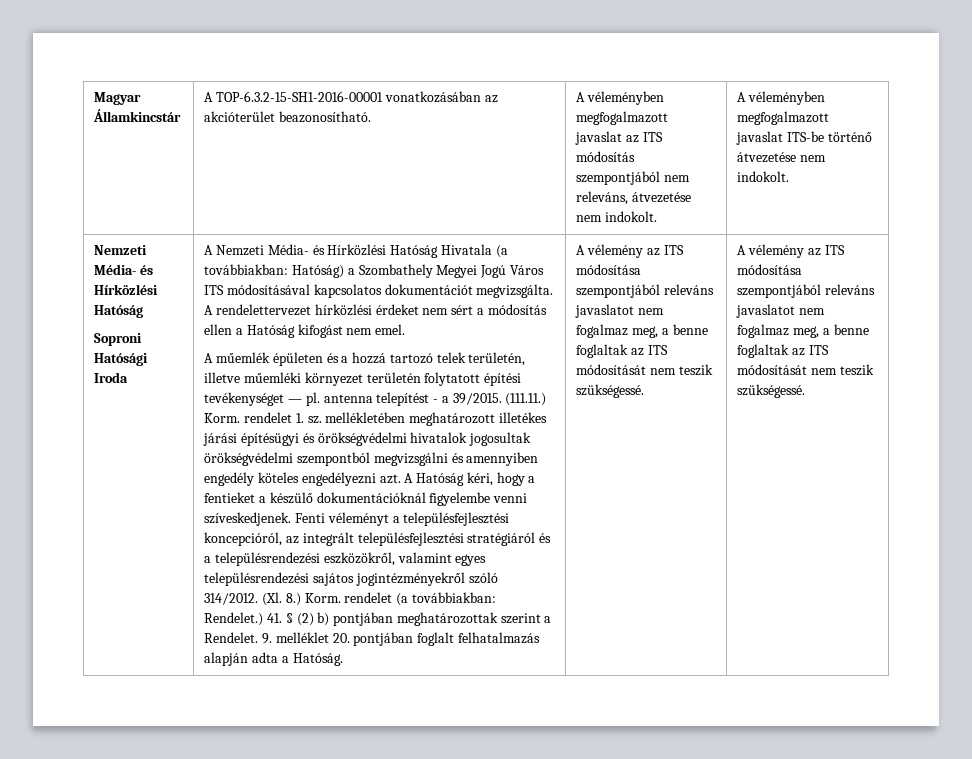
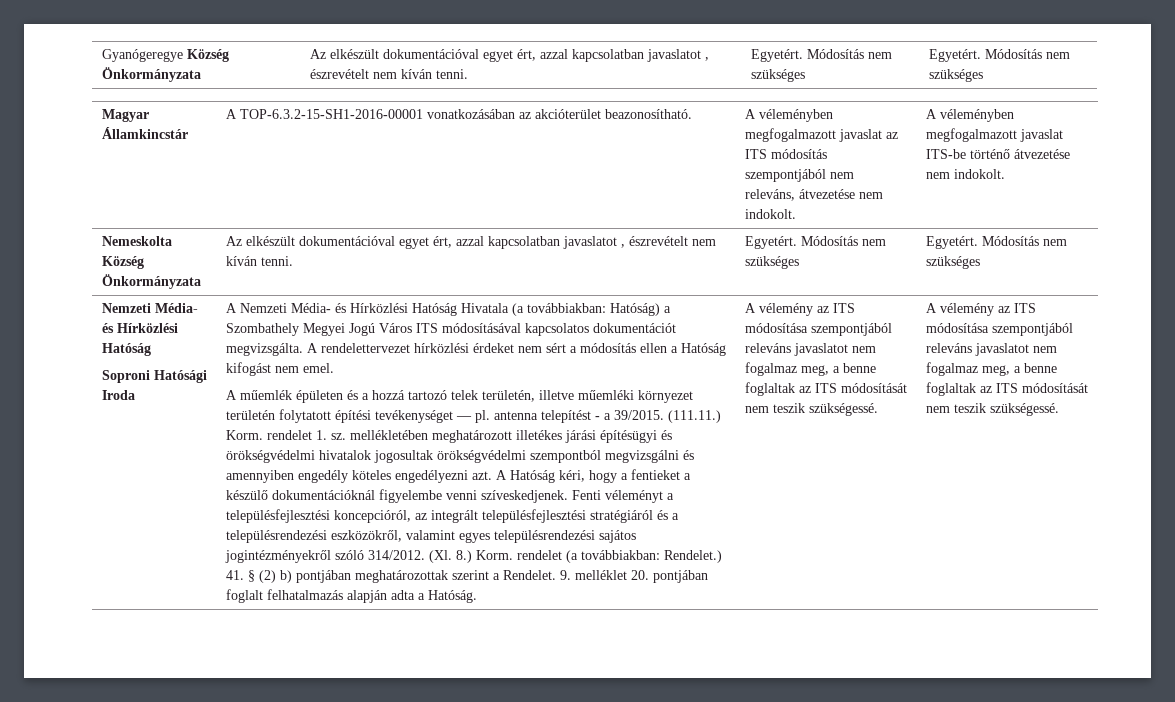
(94, 98) none -> [101,49,229,62] [101,67,201,82] [309,49,709,62] [309,69,468,79] [750,49,892,62] [750,69,805,82] [928,49,1070,62] [928,69,983,82] Gyanógeregye Község Önkormányzata | Az elkészült dokumentációval egyet ért, azzal kapcsolatban javaslatot , észrevételt nem kíván tenni. | Egyetért. Módosítás nem szükséges | Egyetért. Módosítás nem szükséges //
(790, 176) none -> [101,236,172,246] [101,256,144,269] [101,274,201,289] [225,236,716,249] [225,256,293,266] [744,236,886,249] [744,256,799,269] [925,236,1067,249] [925,256,980,269] // Nemeskolta Község Önkormányzata | Az elkészült dokumentációval egyet ért, azzal kapcsolatban javaslatot , észrevételt nem kíván tenni. | Egyetért. Módosítás nem szükséges | Egyetért. Módosítás nem szükséges

